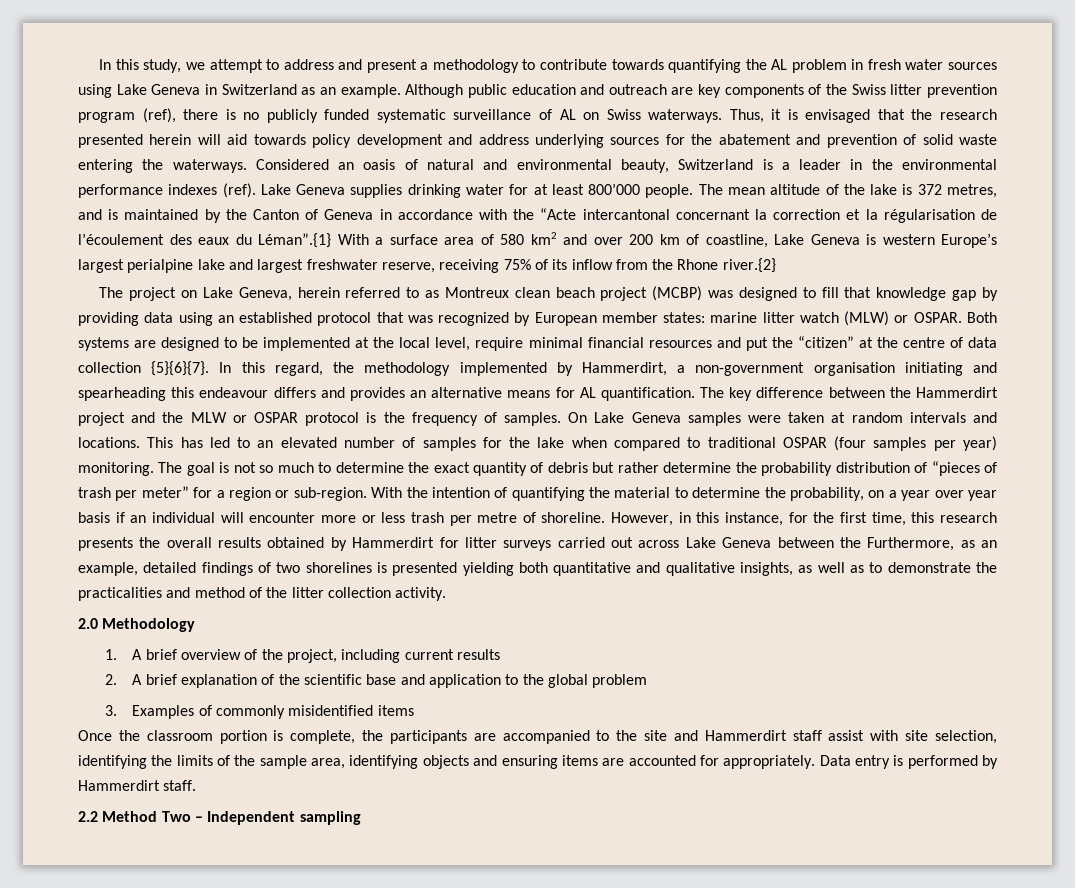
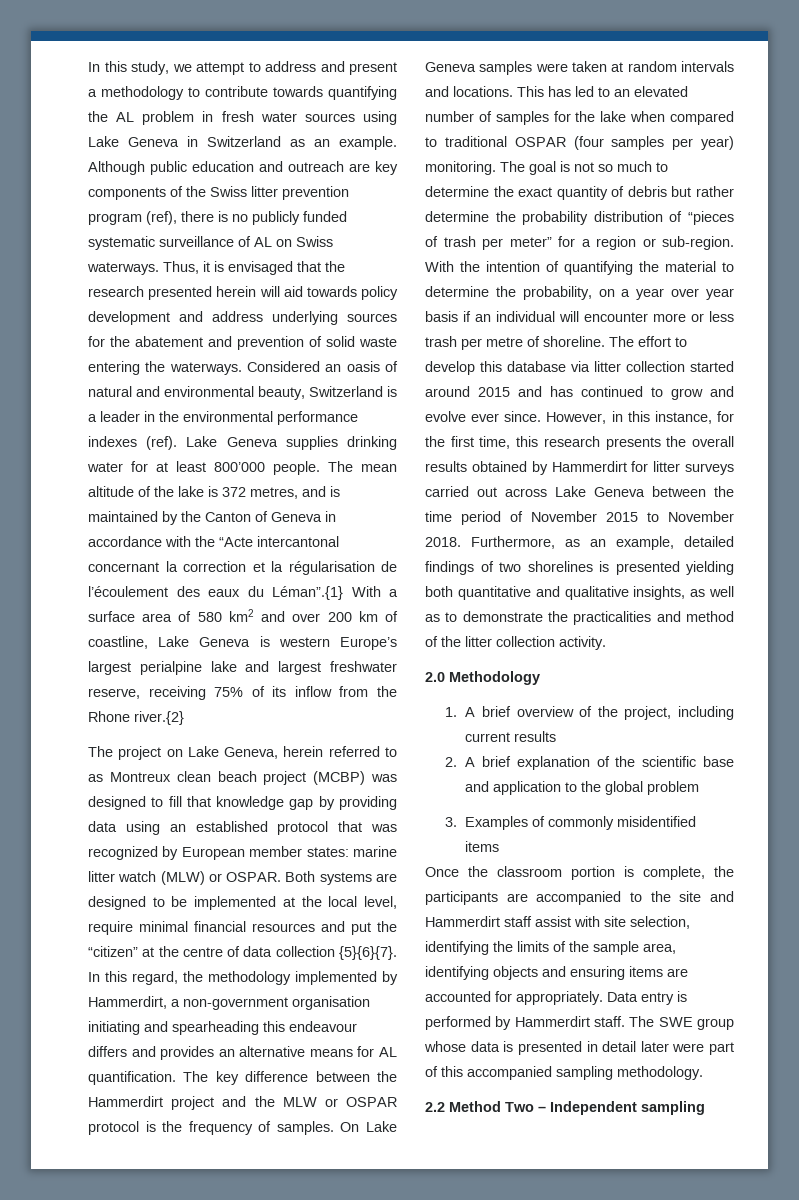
(606, 517) none -> [609,336,687,347] [425,361,734,375] [425,386,734,400] [425,411,542,422] The effort to develop this database via litter collection started around 2015 and has continued to grow and evolve ever since.
(861, 542) none -> [425,511,734,525] [425,537,461,547] time period of November 2015 to November 2018.
(197, 785) none -> [629,1016,734,1030] [424,1041,734,1055] [425,1066,703,1080] The SWE group whose data is presented in detail later were part of this accompanied sampling methodology.

